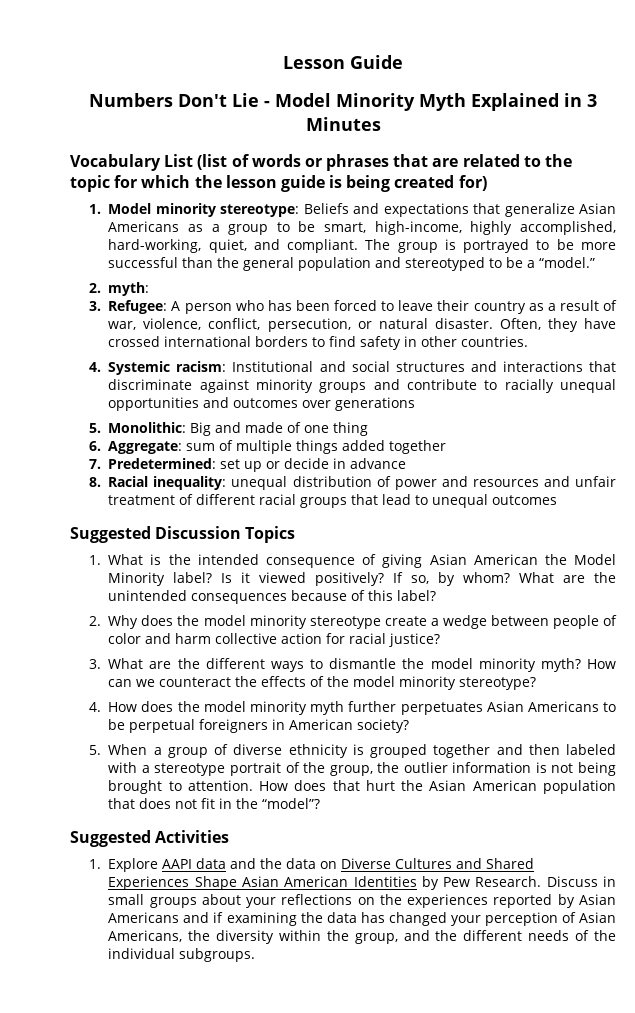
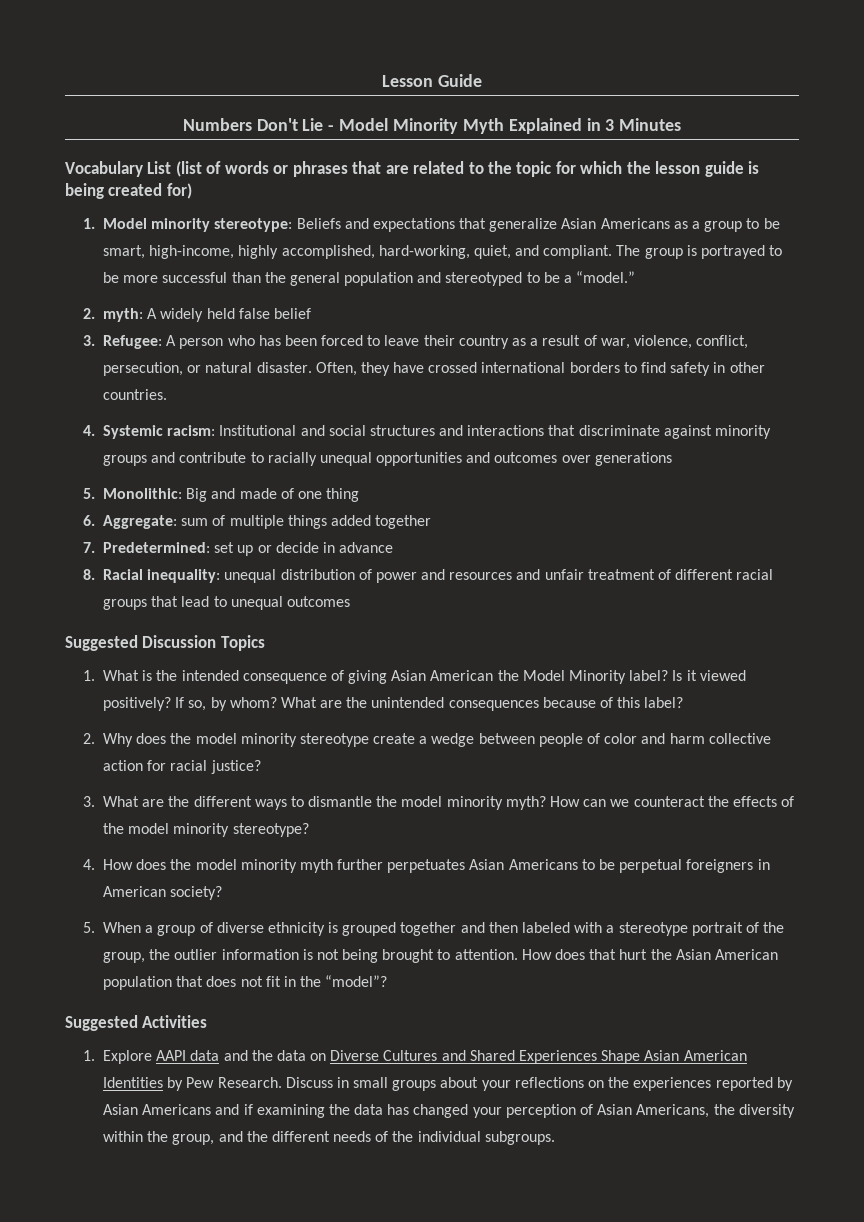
(150, 289) none -> [147,308,311,322] A widely held false belief

